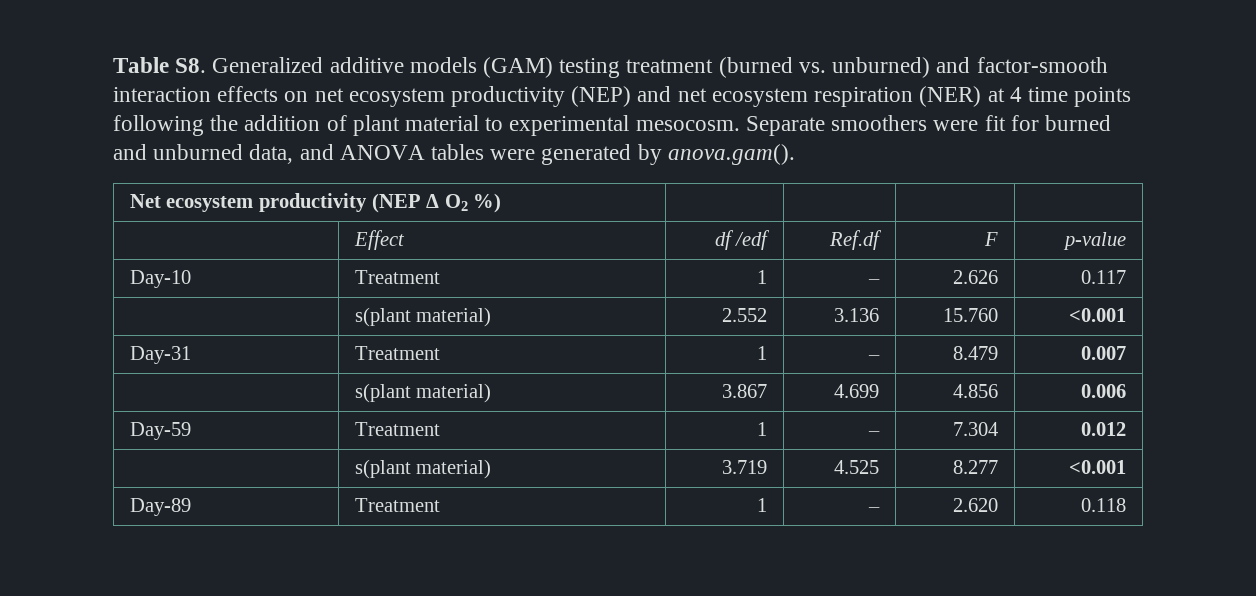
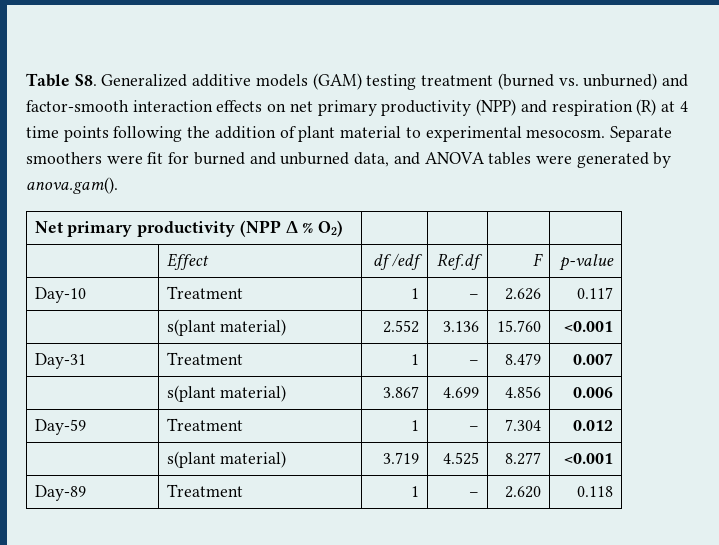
[348,86,982,107] ecosystem productivity (NEP) and net ecosystem respiration (NER) -> [317,99,657,116] primary productivity (NPP) and respiration (R)
[166,193,502,213] ecosystem productivity (NEP Δ O2 %) -> [67,220,343,237] primary productivity (NPP Δ % O2)

